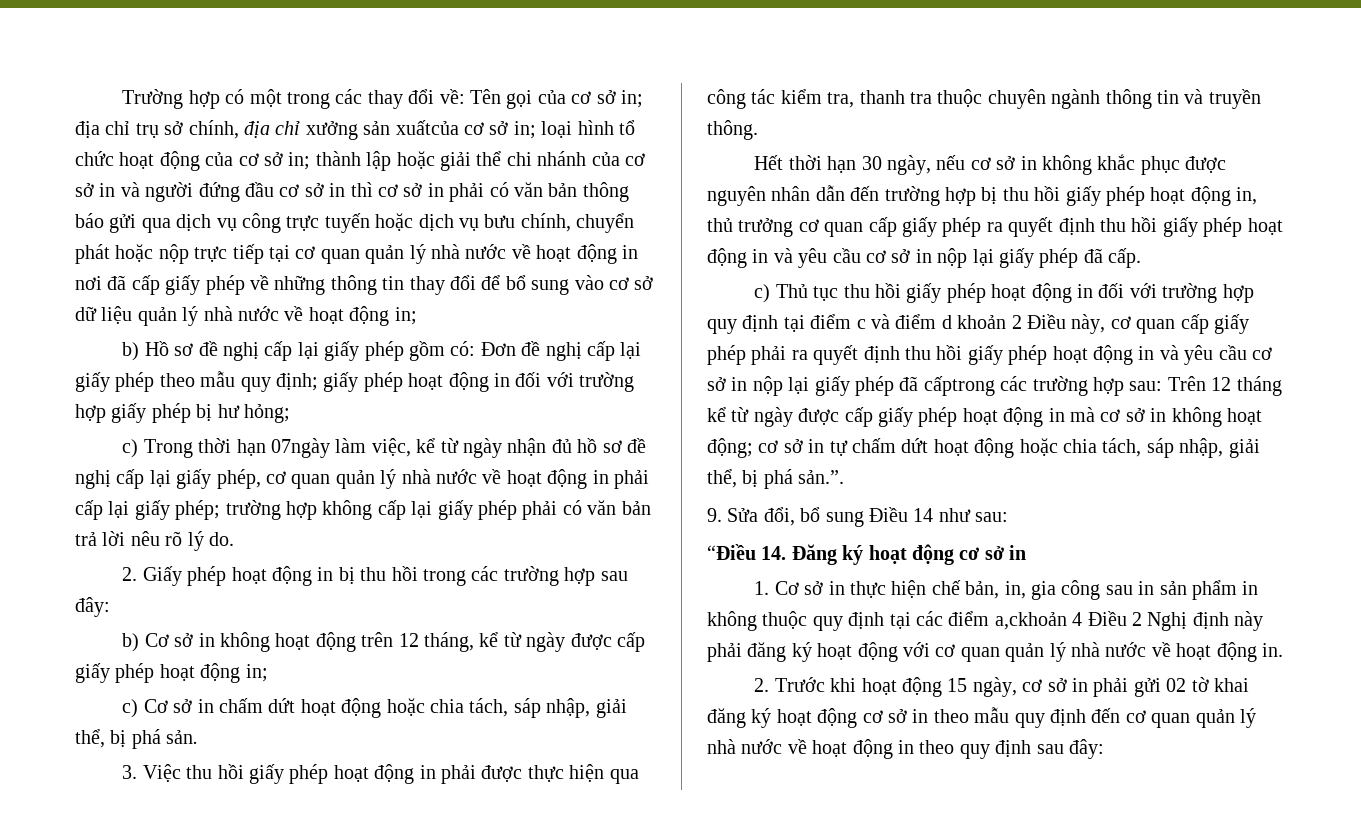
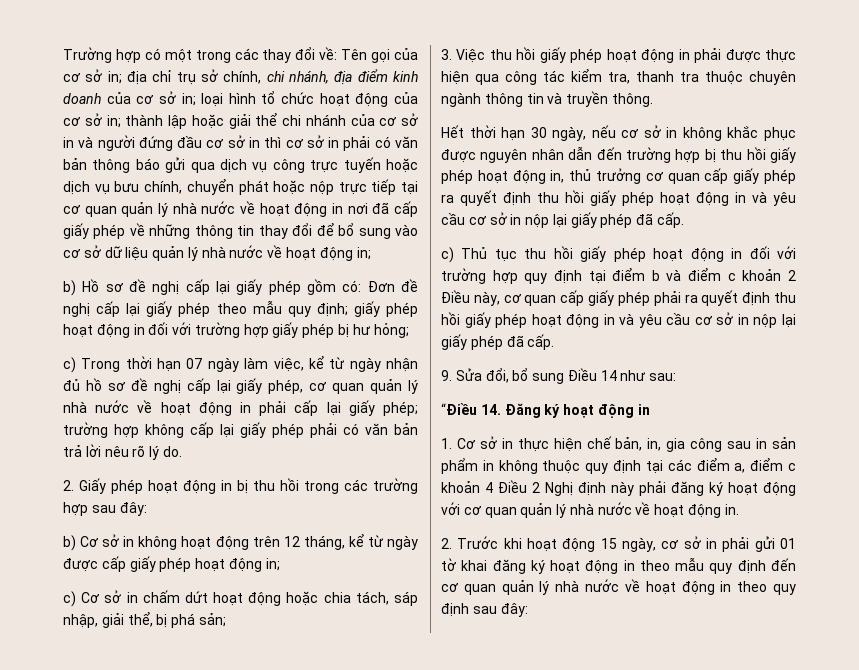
[244,120,459,140] địa chỉ xưởng sản xuấtcủa -> [266,69,418,85] [63,92,131,104] chi nhánh, địa điểm kinh doanh của
[271,438,331,458] 07ngày -> [186,357,239,372] 07 ngày
[166,730,199,744] sản. -> [198,613,226,627] sản;
[856,319,866,329] c -> [651,270,660,281] b
[941,315,952,329] d -> [727,273,736,281] c
[923,376,1282,396] [707,407,1262,427] [707,438,1260,458] [707,469,845,489] cấptrong các trường hợp sau: Trên 12 tháng kể từ ngày được cấp giấy phép hoạt động in mà cơ sở in không hoạt động; cơ sở in tự chấm dứt hoạt động hoặc chia tách, sáp nhập, giải thể, bị phá sản.”. -> [527,334,555,350] cấp.
[959,546,1004,560] cơ sở -> (634, 411) none
[994,612,1067,630] a,ckhoản -> [734,458,796,473] [441,481,480,493] a, điểm c khoản
[1166,678,1187,692] 02 -> [780,538,796,549] 01
[862,709,907,723] cơ sở -> (619, 567) none

